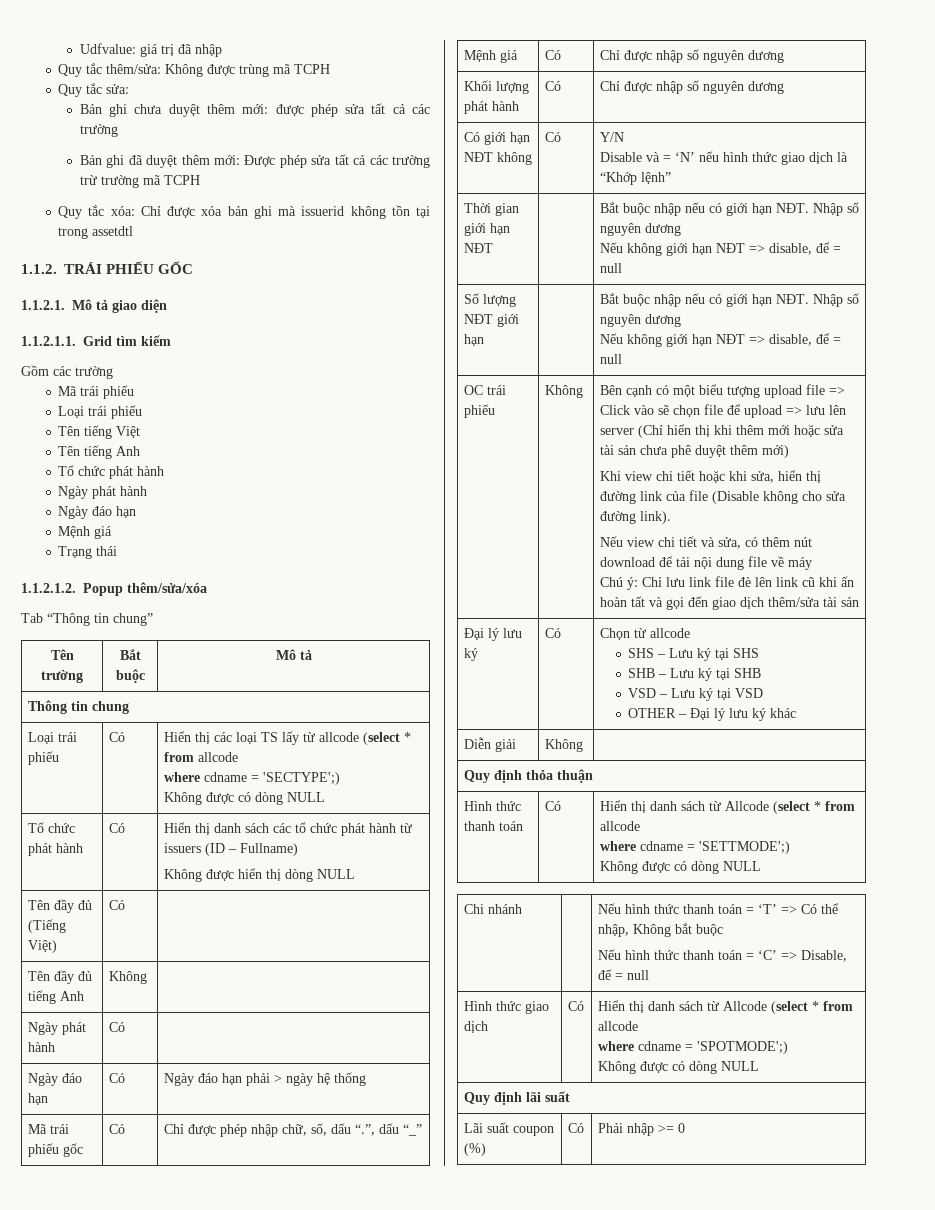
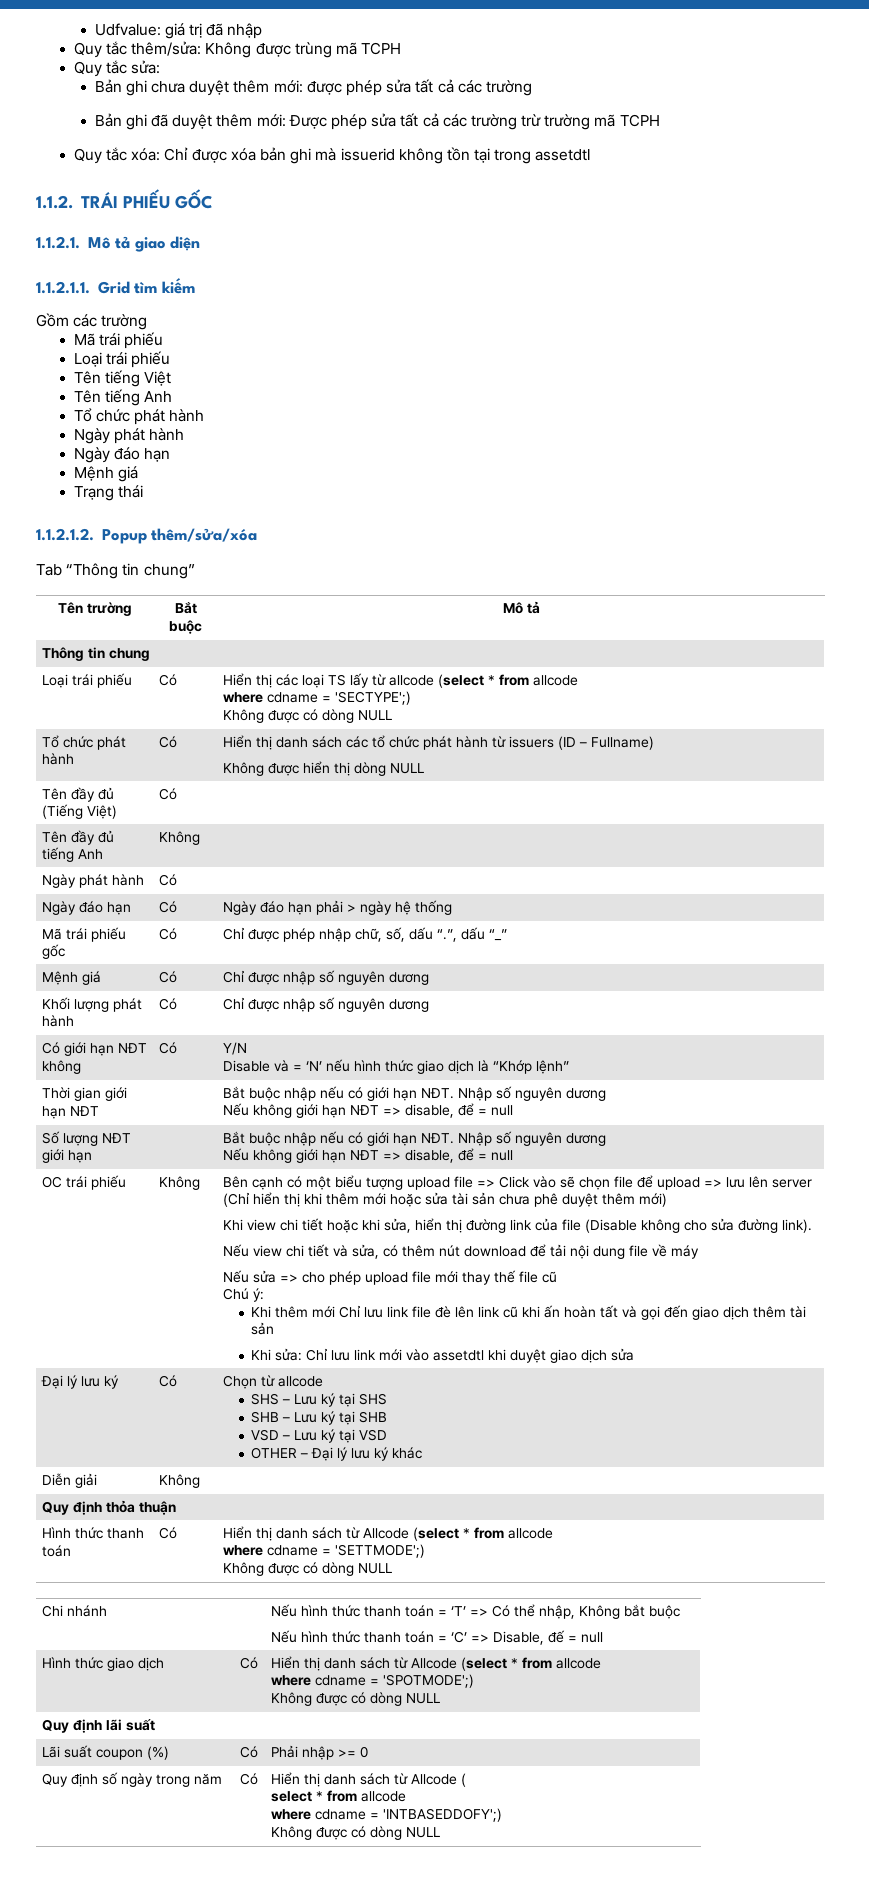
(812, 563) none -> [223,1270,558,1285] // Nếu sửa => cho phép upload file mới thay thế file cũ
(638, 583) none -> [251,1306,336,1318] // Khi thêm mới
[767,597,859,607] thêm/sửa tài sản -> [753,1306,807,1318] [251,1322,275,1335] [251,1348,635,1363] thêm tài sản // Khi sửa: Chỉ lưu link mới vào assetdtl khi duyệt giao dịch sửa
(685, 1128) none -> [42,1772,223,1787] [240,1773,259,1785] [271,1772,467,1787] [271,1790,407,1802] [271,1808,503,1822] [271,1826,441,1840] // Quy định số ngày trong năm | Có | Hiển thị danh sách từ Allcode ( // select * from allcode // where cdname = 'INTBASEDDOFY';) // Không được có dòng NULL

